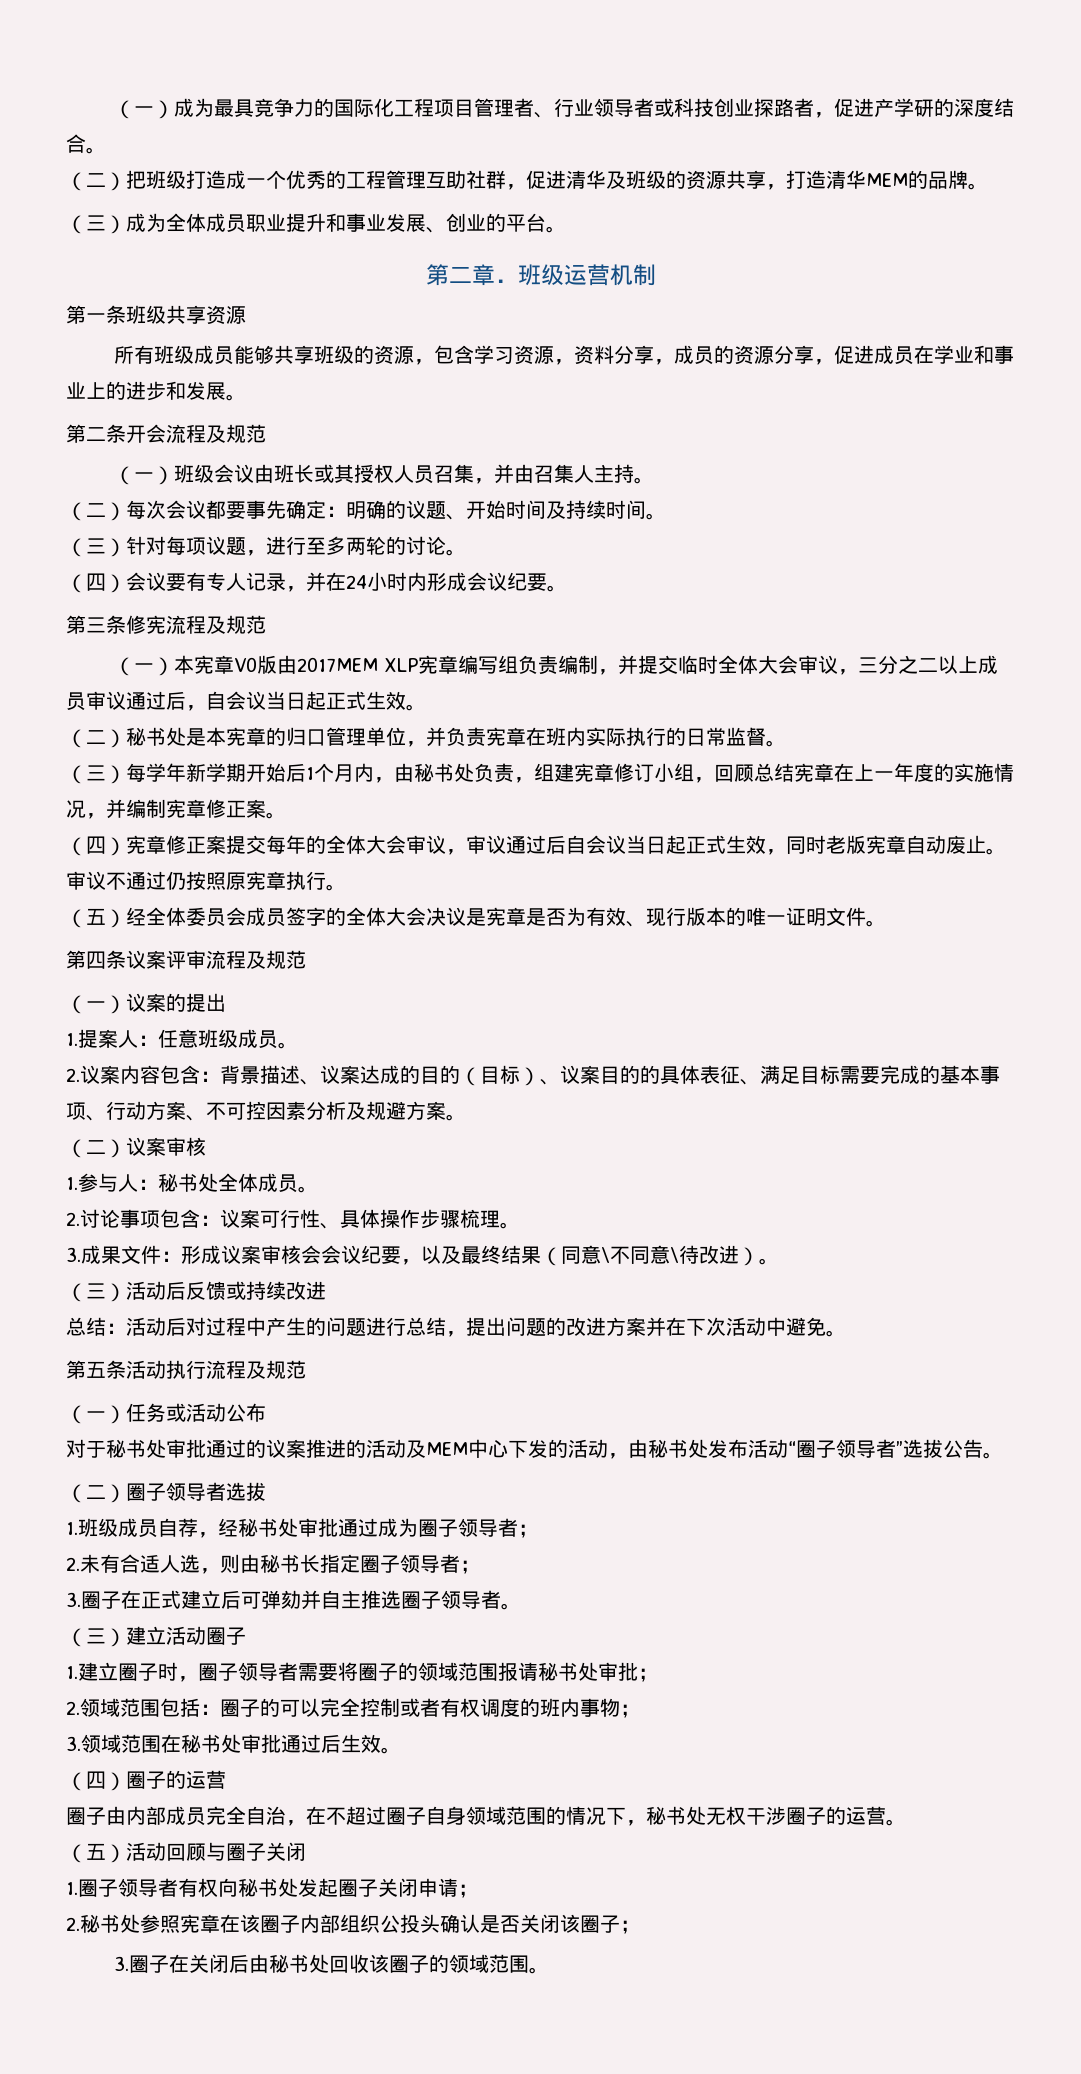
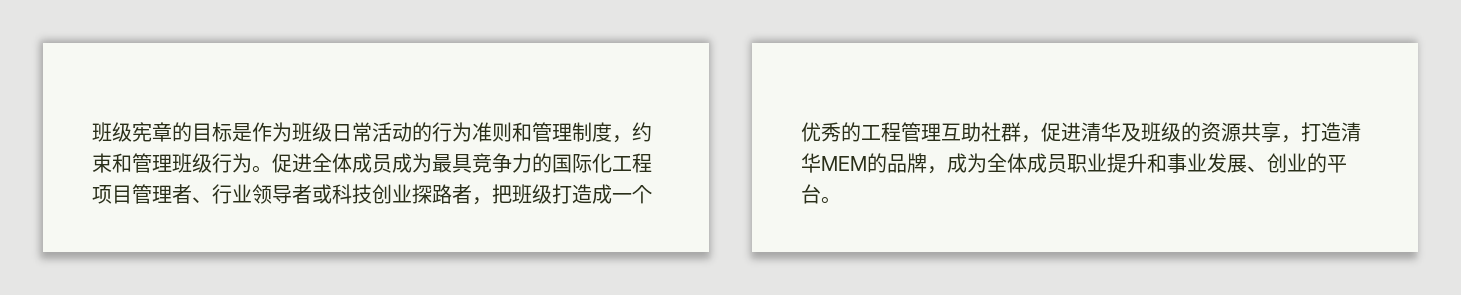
[113,100,174,119] （一） -> [92,122,652,143] [92,153,392,173] 班级宪章的目标是作为班级日常活动的行为准则和管理制度，约束和管理班级行为。促进全体成员
[833,98,1014,117] [66,134,106,154] [66,172,126,191] 促进产学研的深度结合。 // （二） -> (492, 201) none
[968,183,988,190] [66,215,126,234] 。 // （三） -> [927,166,947,174] ，
[425,264,656,286] [66,305,246,325] [113,345,1014,365] [66,381,246,401] [66,424,266,443] [113,464,654,485] [66,500,666,521] [66,536,466,557] [66,572,567,593] [66,615,266,634] [113,655,998,676] [66,691,426,711] [66,727,786,748] [66,763,1014,784] [66,799,286,819] [66,835,1006,856] [66,871,346,891] [66,907,886,928] [66,950,306,969] [66,993,226,1014] [66,1029,298,1049] [66,1065,1000,1086] [66,1101,466,1121] [66,1137,206,1158] [66,1173,318,1193] [66,1209,520,1229] [66,1245,779,1266] [66,1281,326,1302] [66,1317,846,1337] [66,1360,306,1379] [66,1403,266,1424] [66,1439,1003,1459] [66,1482,266,1503] [66,1518,538,1538] [66,1554,480,1574] [66,1590,521,1610] [66,1626,246,1647] [66,1662,658,1682] [66,1698,640,1718] [66,1734,401,1754] [66,1770,226,1791] [66,1806,906,1826] [66,1842,306,1863] [66,1878,478,1898] [66,1914,640,1934] [113,1954,549,1974] // 第二章．班级运营机制 // 第一条班级共享资源 // 所有班级成员能够共享班级的资源，包含学习资源，资料分享，成员的资源分享，促进成员在学业和事业上的进步和发展。 // 第二条开会流程及规范 // （一）班级会议由班长或其授权人员召集，并由召集人主持。 // （二）每次会议都要事先确定：明确的议题、开始时间及持续时间。 // （三）针对每项议题，进行至多两轮的讨论。 // （四）会议要有专人记录，并在24小时内形成会议纪要。 // 第三条修宪流程及规范 // （一）本宪章V0版由2017MEM XLP宪章编写组负责编制，并提交临时全体大会审议，三分之二以上成员审议通过后，自会议当日起正式生效。 // （二）秘书处是本宪章的归口管理单位，并负责宪章在班内实际执行的日常监督。 // （三）每学年新学期开始后1个月内，由秘书处负责，组建宪章修订小组，回顾总结宪章在上一年度的实施情况，并编制宪章修正案。 // （四）宪章修正案提交每年的全体大会审议，审议通过后自会议当日起正式生效，同时老版宪章自动废止。审议不通过仍按照原宪章执行。 // （五）经全体委员会成员签字的全体大会决议是宪章是否为有效、现行版本的唯一证明文件。 // 第四条议案评审流程及规范 // （一）议案的提出 // 1.提案人：任意班级成员。 // 2.议案内容包含：背景描述、议案达成的目的（目标）、议案目的的具体表征、满足目标需要完成的基本事项、行动方案、不可控因素分析及规避方案。 // （二）议案审核 // 1.参与人：秘书处全体成员。 // 2.讨论事项包含：议案可行性、具体操作步骤梳理。 // 3.成果文件：形成议案审核会会议纪要，以及最终结果（同意\不同意\待改进）。 // （三）活动后反馈或持续改进 // 总结：活动后对过程中产生的问题进行总结，提出问题的改进方案并在下次活动中避免。 // 第五条活动执行流程及规范 // （一）任务或活动公布 // 对于秘书处审批通过的议案推进的活动及MEM中心下发的活动，由秘书处发布活动“圈子领导者”选拔公告。 // （二）圈子领导者选拔 // 1.班级成员自荐，经秘书处审批通过成为圈子领导者； // 2.未有合适人选，则由秘书长指定圈子领导者； // 3.圈子在正式建立后可弹劾并自主推选圈子领导者。 // （三）建立活动圈子 // 1.建立圈子时，圈子领导者需要将圈子的领域范围报请秘书处审批； // 2.领域范围包括：圈子的可以完全控制或者有权调度的班内事物； // 3.领域范围在秘书处审批通过后生效。 // （四）圈子的运营 // 圈子由内部成员完全自治，在不超过圈子自身领域范围的情况下，秘书处无权干涉圈子的运营。 // （五）活动回顾与圈子关闭 // 1.圈子领导者有权向秘书处发起圈子关闭申请； // 2.秘书处参照宪章在该圈子内部组织公投头确认是否关闭该圈子； // 3.圈子在关闭后由秘书处回收该圈子的领域范围。 -> (841, 200) none

